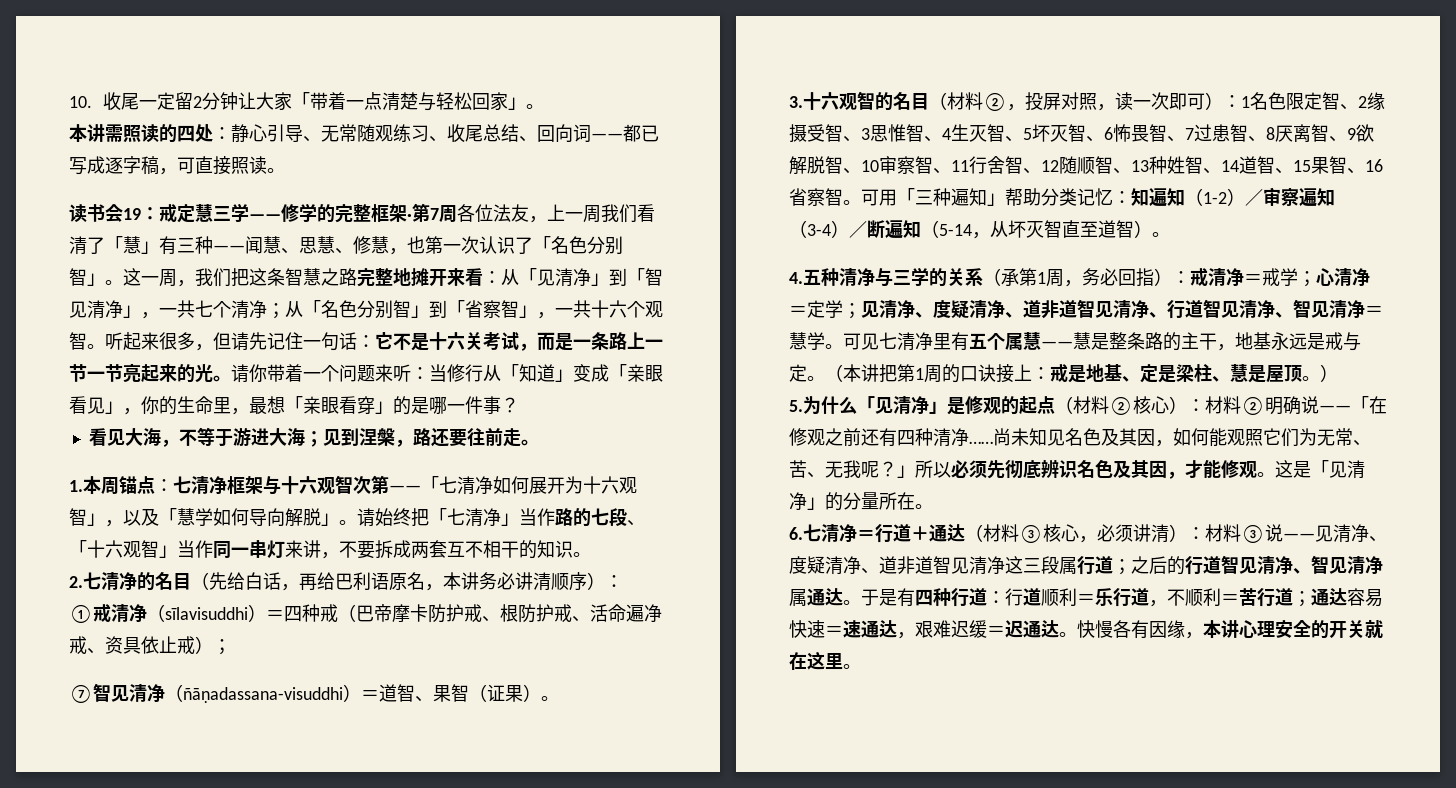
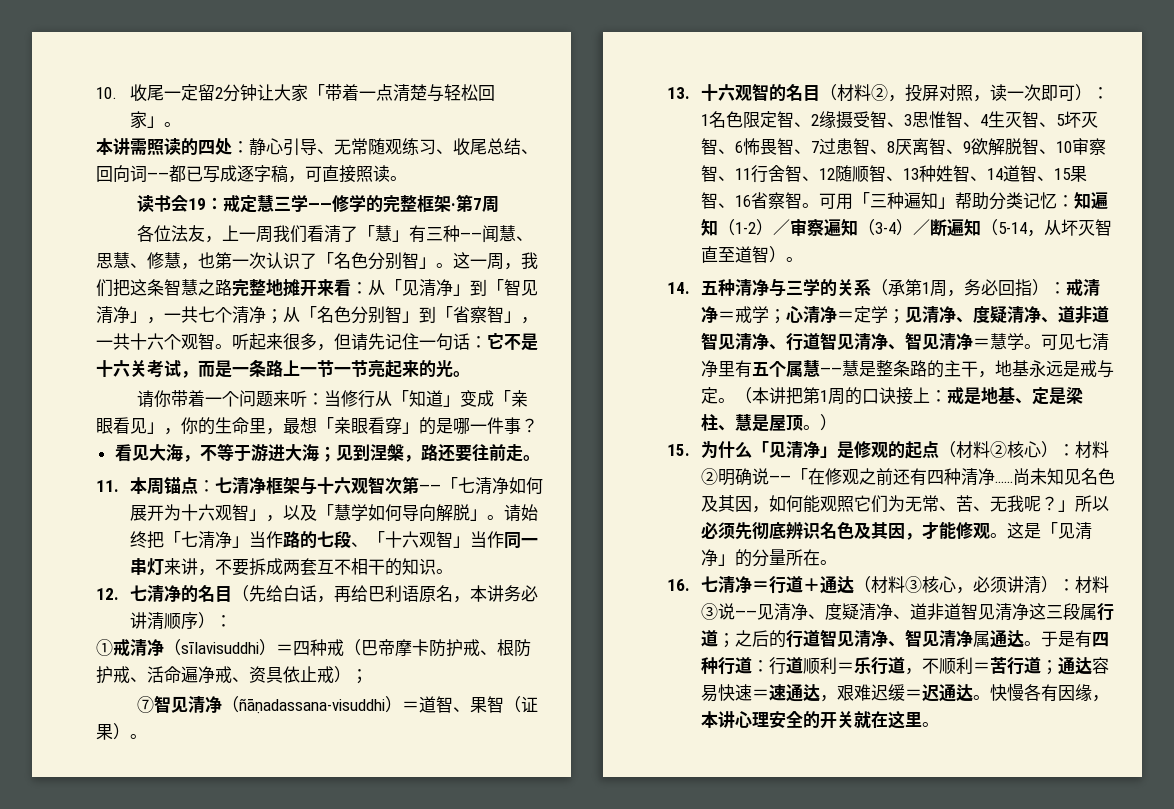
(457, 214) none -> (499, 204) //
(231, 378) none -> (470, 374) //
[69,480,83,492] 1. -> [96,480,119,492] 11.
[69,576,83,588] 2. -> [96,588,119,600] 12.
[789,96,803,108] 3. -> [667,87,690,99] 13.
[789,272,803,284] 4. -> [667,282,690,294] 14.
[789,400,803,412] 5. -> [667,444,690,456] 15.
[789,527,803,540] 6. -> [667,579,690,591] 16.

